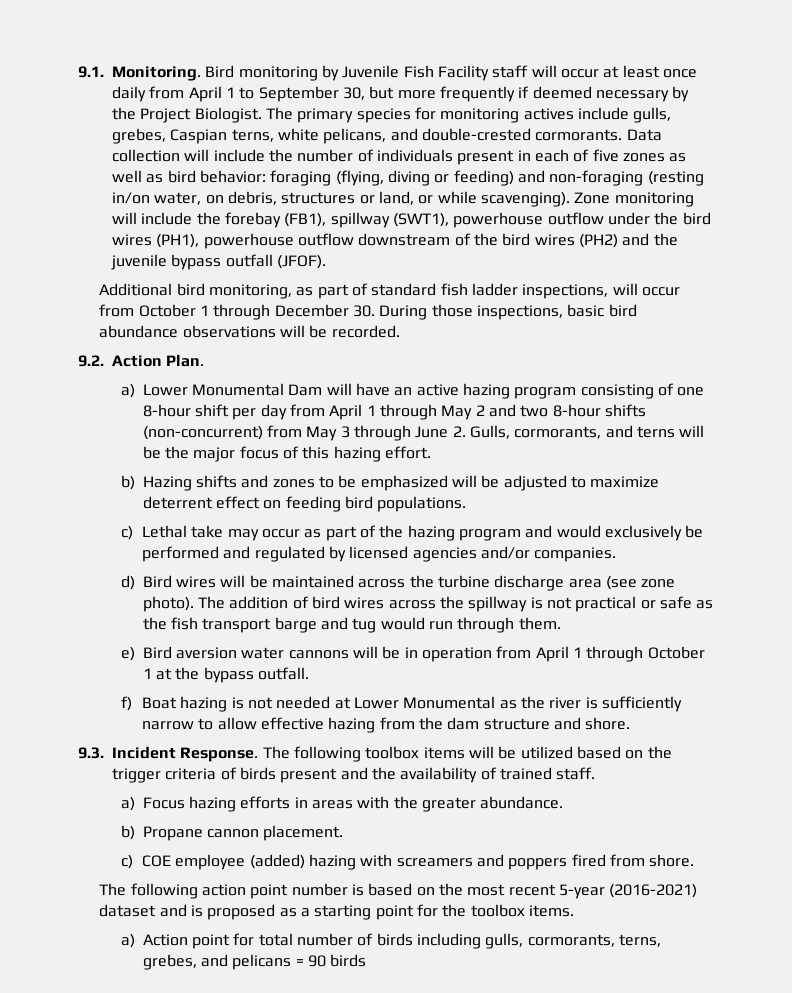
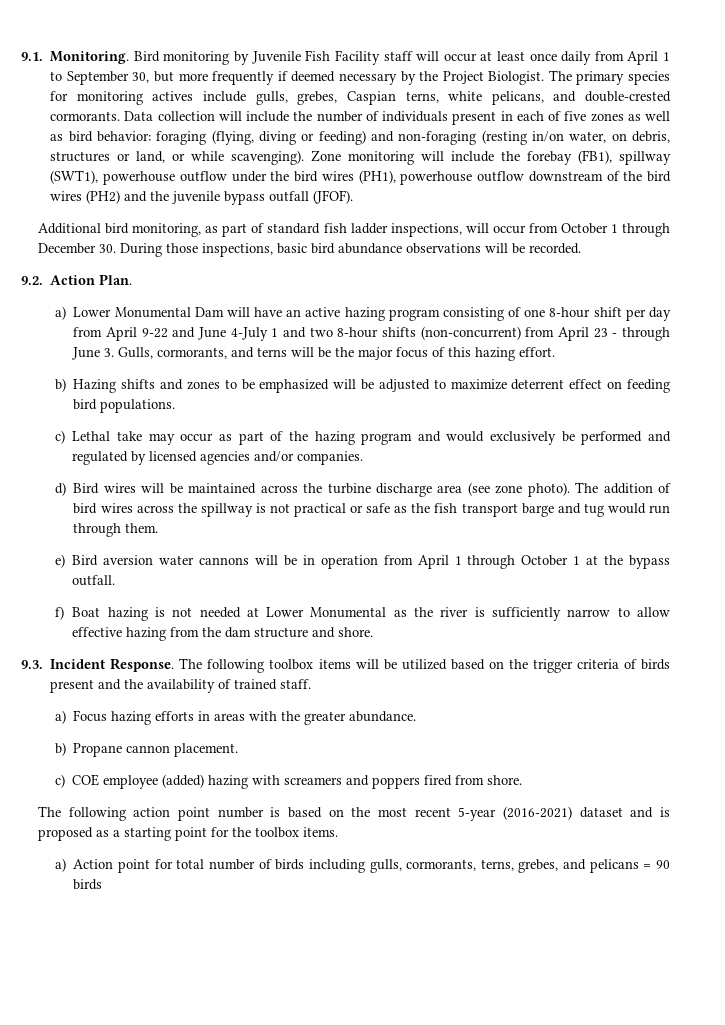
[366,404,485,420] 1 through May 2 -> [141,327,279,341] 9-22 and June 4-July 1
[306,426,350,441] May 3 -> [558,327,618,341] April 23 -
[452,426,466,437] 2. -> [104,348,115,357] 3.

